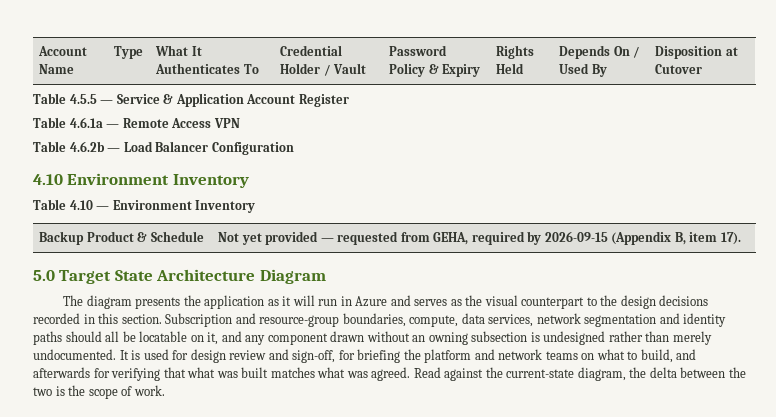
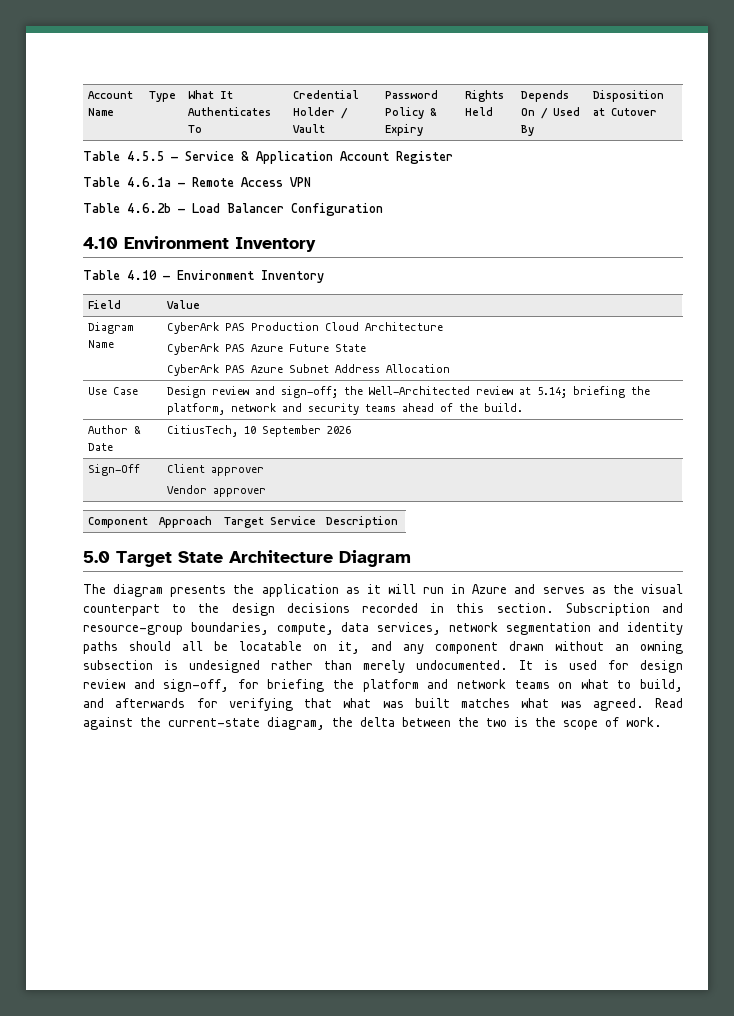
[39,231,204,245] [218,231,741,245] Backup Product & Schedule | Not yet provided — requested from GEHA, required by 2026-09-15 (Appendix B, item 17). -> [88,300,122,309] [167,300,201,309] [88,322,135,334] [88,340,115,348] [167,322,444,334] [167,343,367,355] [167,364,451,376] [88,387,139,395] [167,386,651,398] [167,403,524,415] [88,425,142,434] [88,443,114,451] [167,425,352,437] [88,464,141,476] [167,464,265,476] [167,485,267,497] [88,517,149,528] [159,516,213,528] [224,516,317,528] [326,516,399,528] Field | Value // Diagram Name | CyberArk PAS Production Cloud Architecture // CyberArk PAS Azure Future State // CyberArk PAS Azure Subnet Address Allocation // Use Case | Design review and sign-off; the Well-Architected review at 5.14; briefing the platform, network and security teams ahead of the build. // Author & Date | CitiusTech, 10 September 2026 // Sign-Off | Client approver // Vendor approver // Component | Approach | Target Service | Description

